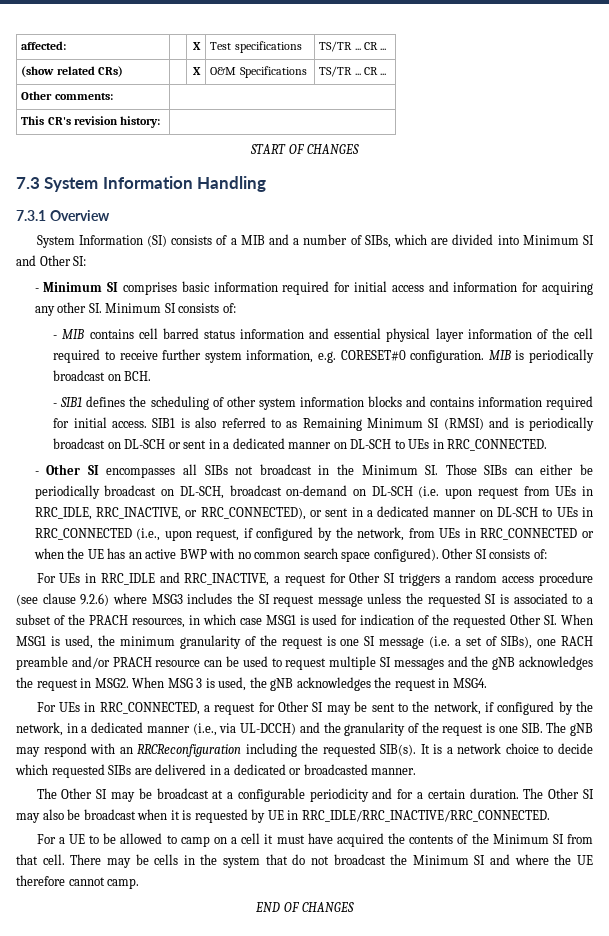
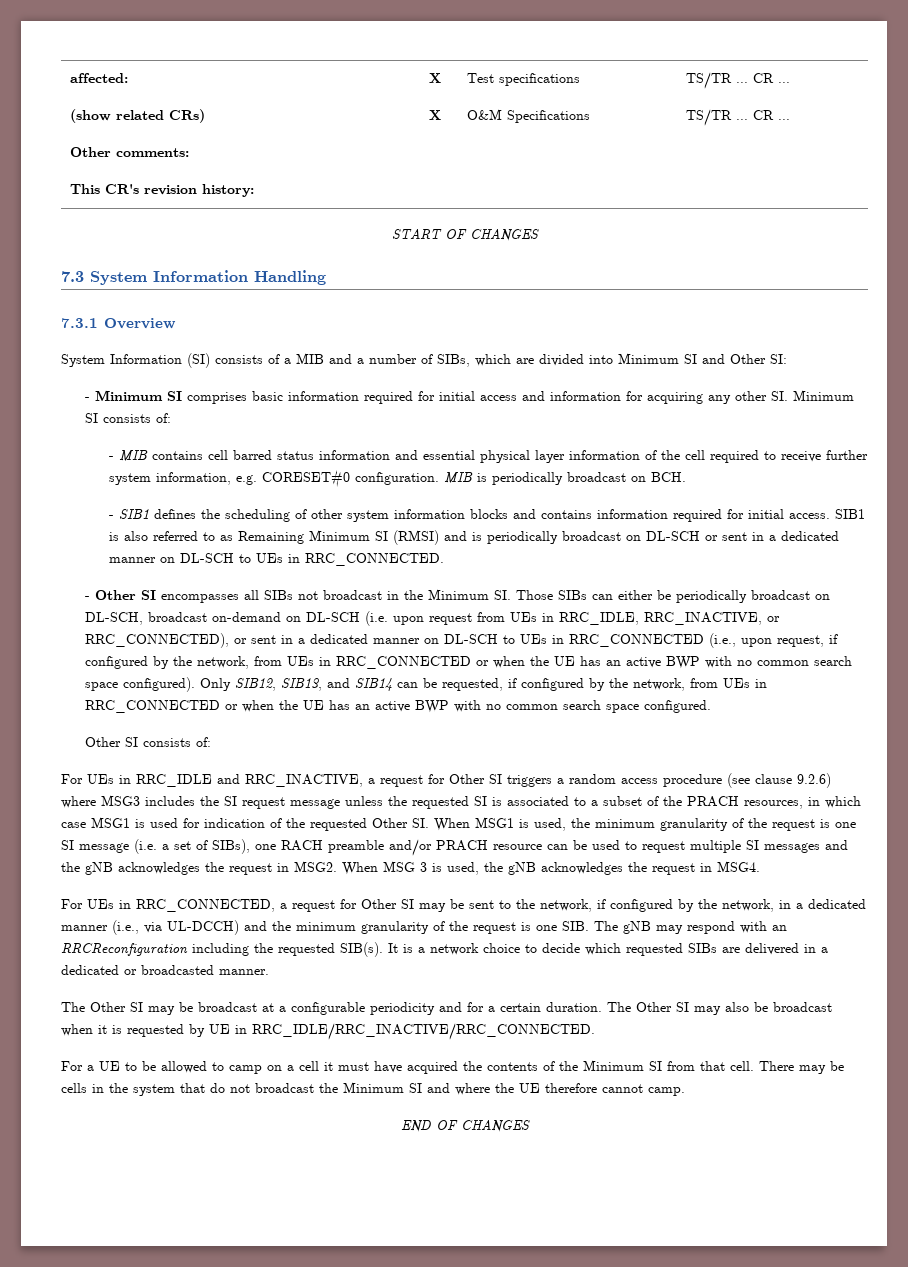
(439, 555) none -> [199,678,767,691] [84,700,711,713] Only SIB12, SIB13, and SIB14 can be requested, if configured by the network, from UEs in RRC_CONNECTED or when the UE has an active BWP with no common search space configured. //
(341, 727) none -> [296,922,356,931] minimum

